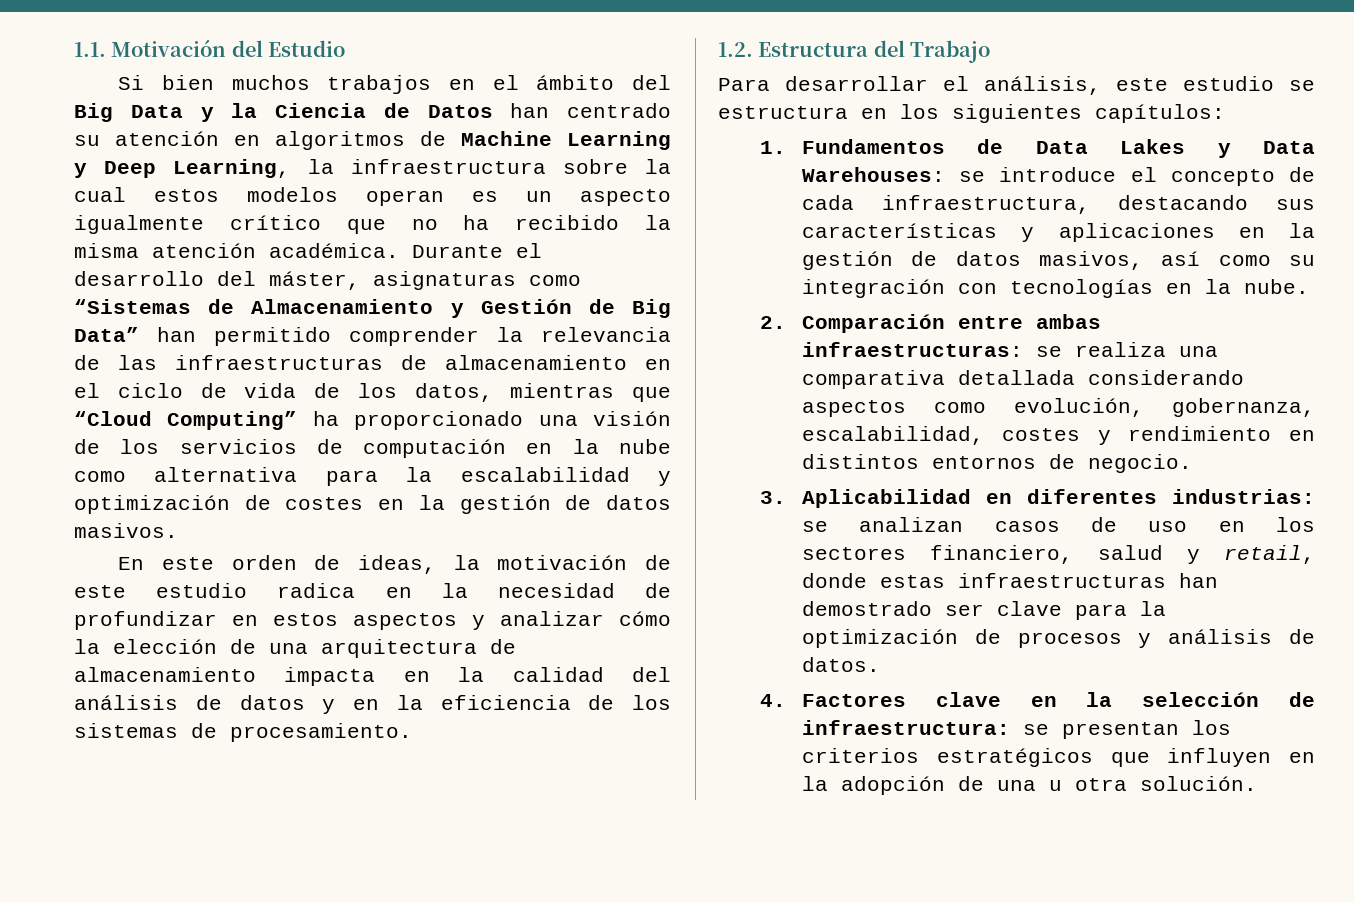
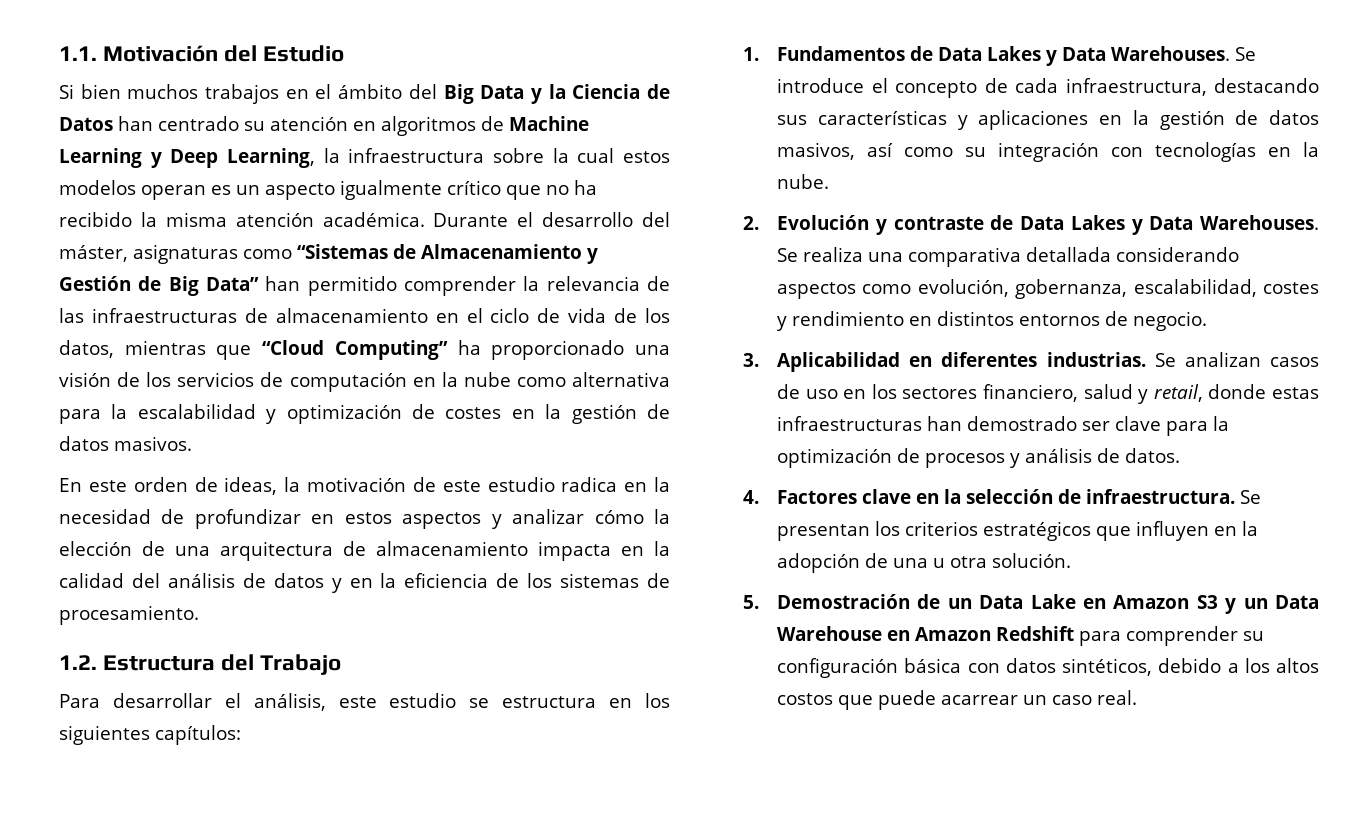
[801,167,986,182] Warehouses: se -> [1111,46,1257,61] Warehouses. Se
[801,314,1101,333] [801,342,1062,357] Comparación entre ambas infraestructuras: se -> [777,215,1319,235] [777,248,799,262] Evolución y contraste de Data Lakes y Data Warehouses. Se
[1172,489,1315,504] [801,521,828,532] industrias: se -> [1046,352,1176,367] industrias. Se
[801,720,1049,735] infraestructura: se -> [1086,489,1262,504] infraestructura. Se
(1257, 783) none -> [742,594,1319,614] [777,626,1265,646] [777,658,1319,678] [777,690,1138,710] // 5. Demostración de un Data Lake en Amazon S3 y un Data Warehouse en Amazon Redshift para comprender su configuración básica con datos sintéticos, debido a los altos costos que puede acarrear un caso real.

